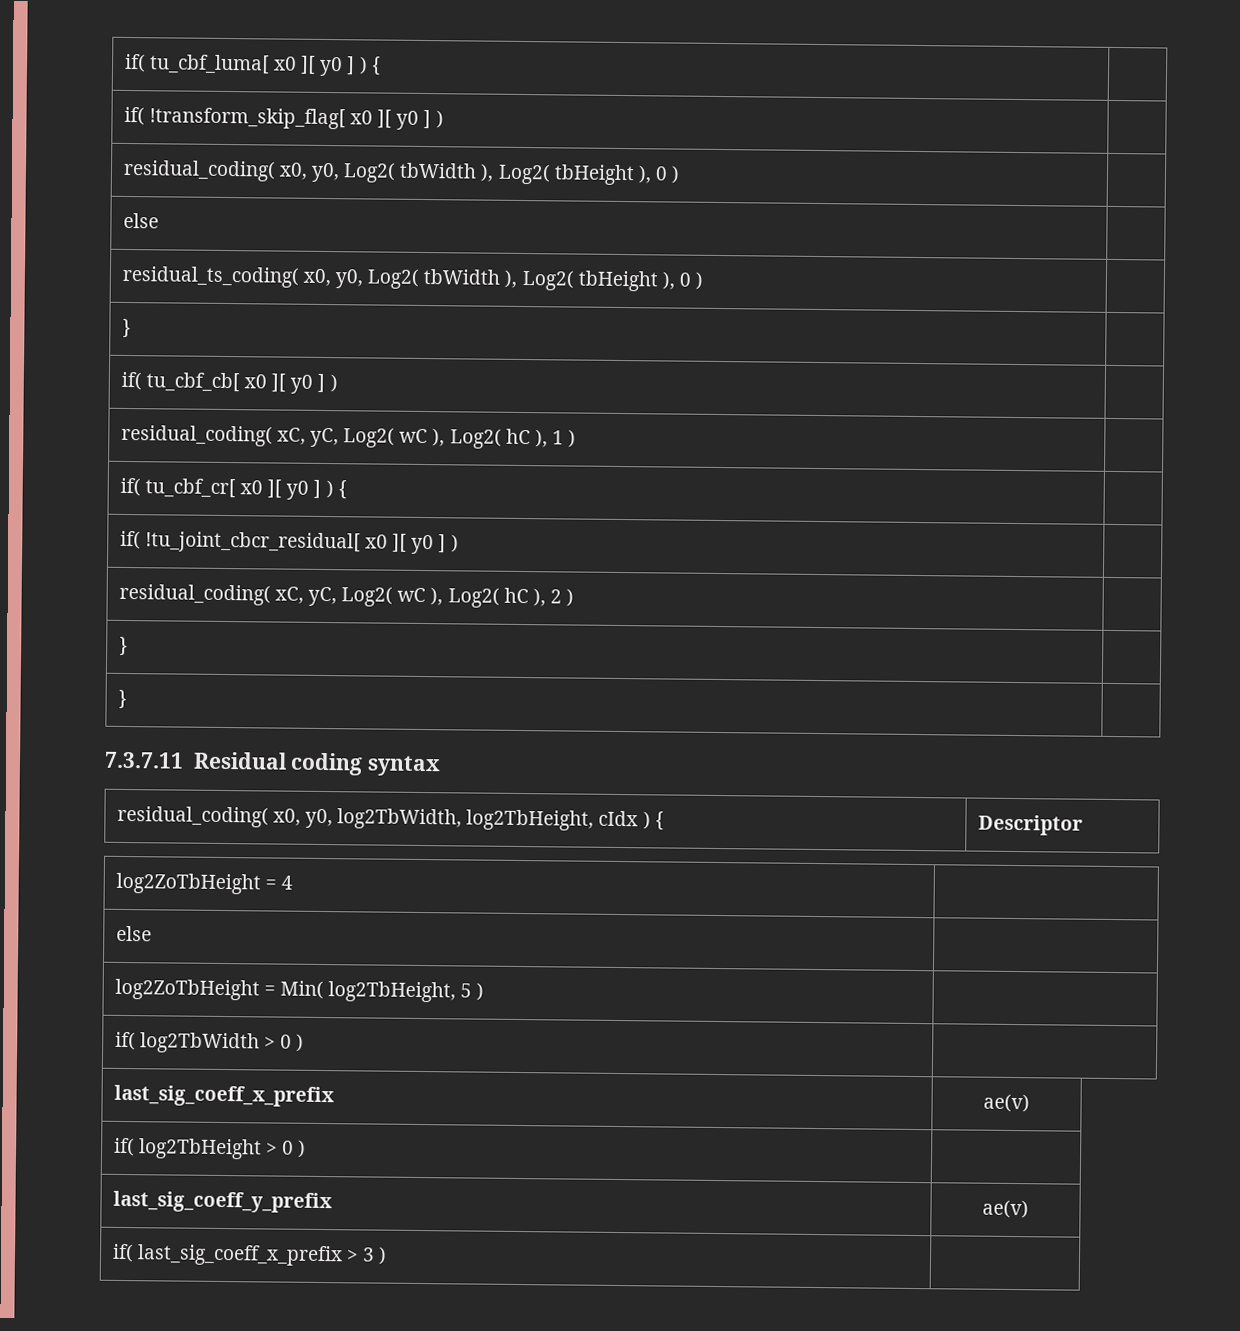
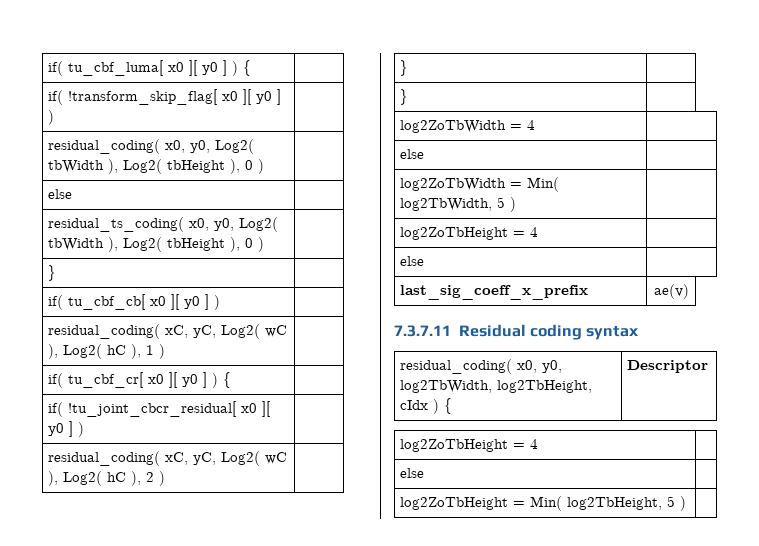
(127, 699) none -> [400,120,536,133] [400,149,425,159] [400,177,560,192] [400,197,517,212] [400,227,539,240] [400,256,425,266] [400,285,589,300] [653,284,689,299] // log2ZoTbWidth = 4 | // else | // log2ZoTbWidth = Min( log2TbWidth, 5 ) | // log2ZoTbHeight = 4 | // else | // last_sig_coeff_x_prefix | ae(v)
[114,1031,305,1054] [113,1084,335,1108] [983,1093,1030,1113] [113,1137,307,1160] [112,1190,333,1214] [982,1199,1029,1219] [111,1243,388,1267] // if( log2TbWidth > 0 ) | // last_sig_coeff_x_prefix | ae(v) // if( log2TbHeight > 0 ) | // last_sig_coeff_y_prefix | ae(v) // if( last_sig_coeff_x_prefix > 3 ) | -> (687, 503) none

